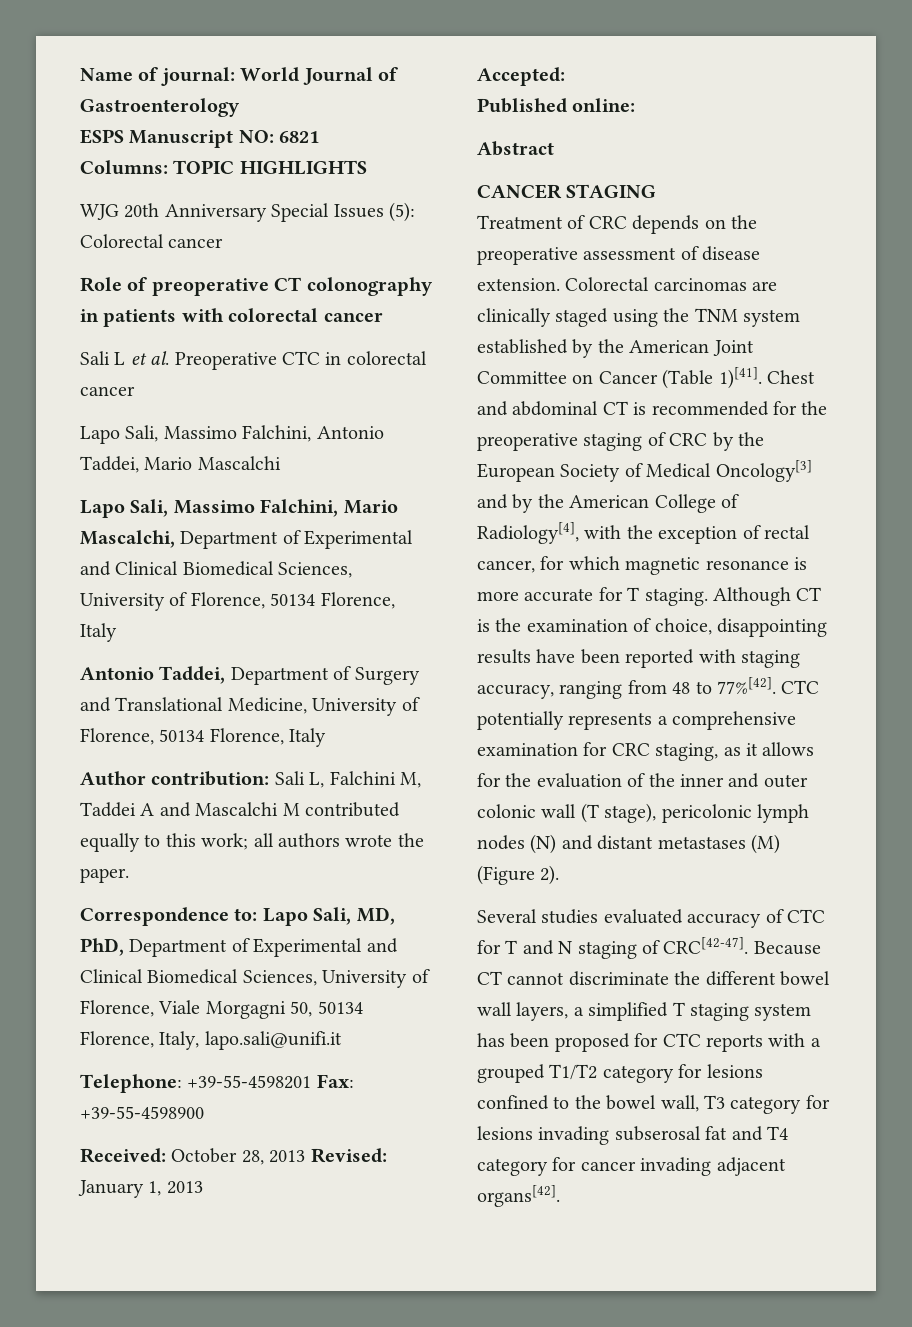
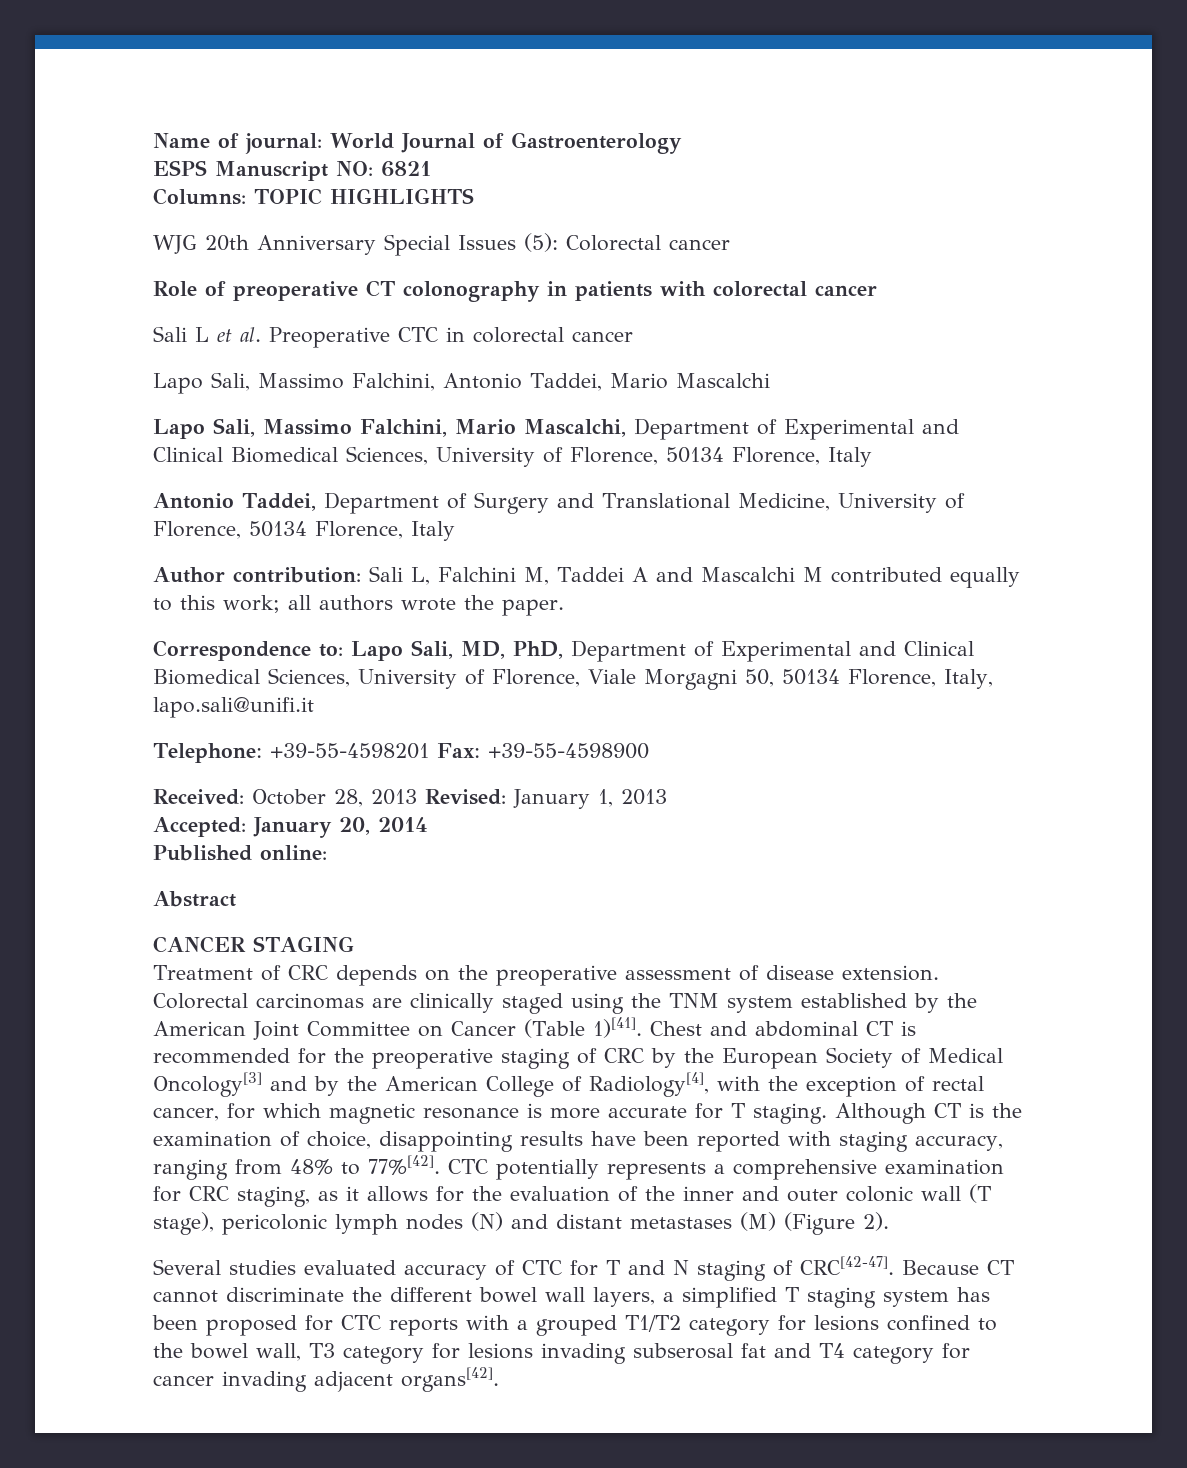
(565, 76) none -> [253,817,428,838] January 20, 2014
[672,682,691,694] 48 -> [290,1159,333,1175] 48%

